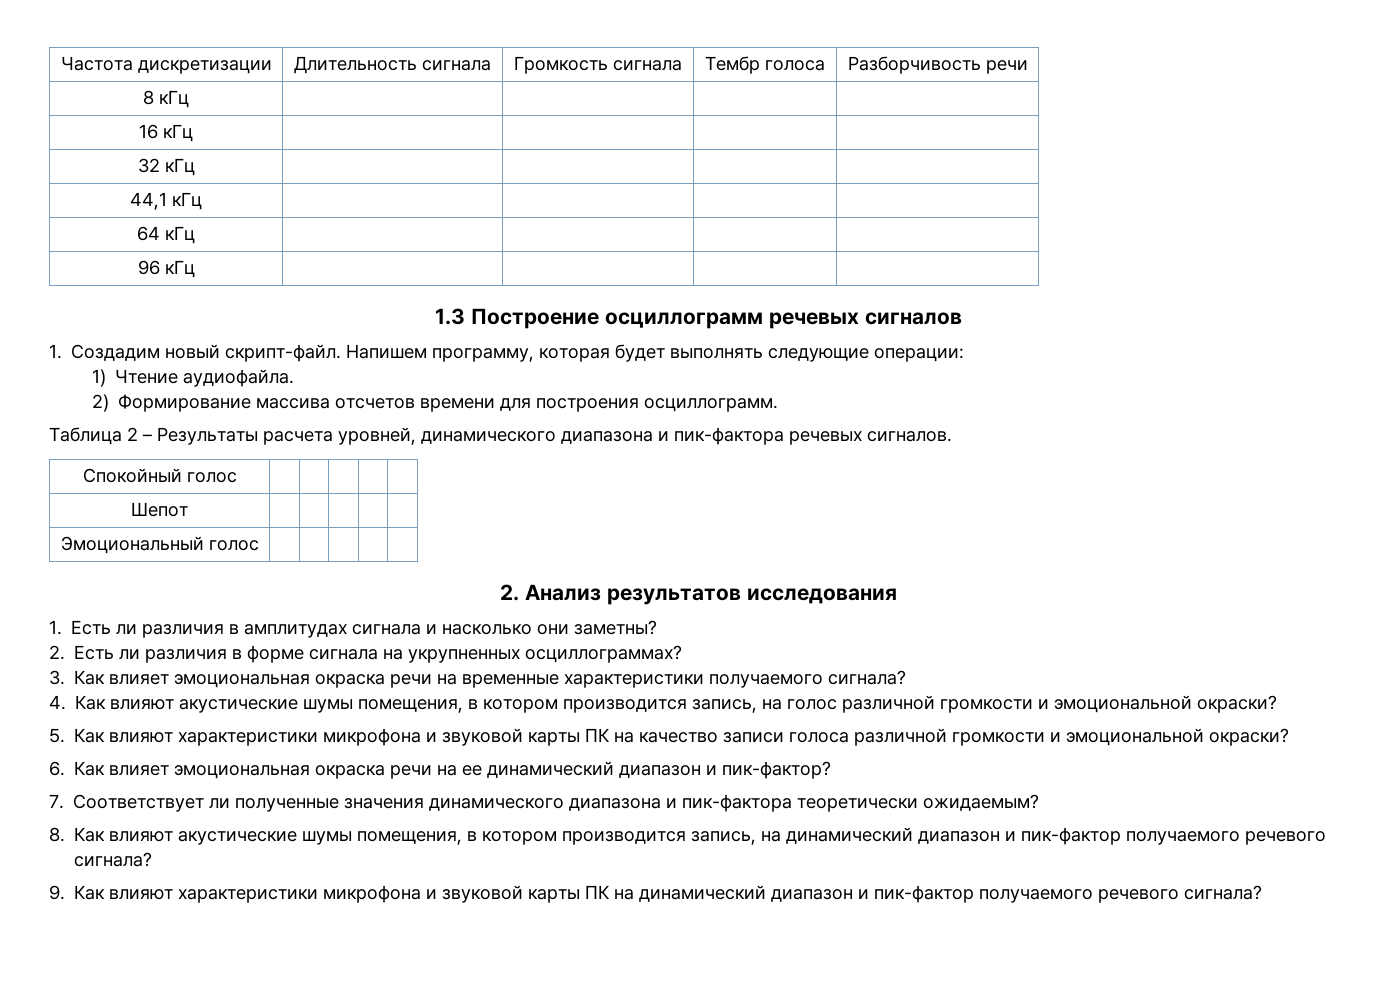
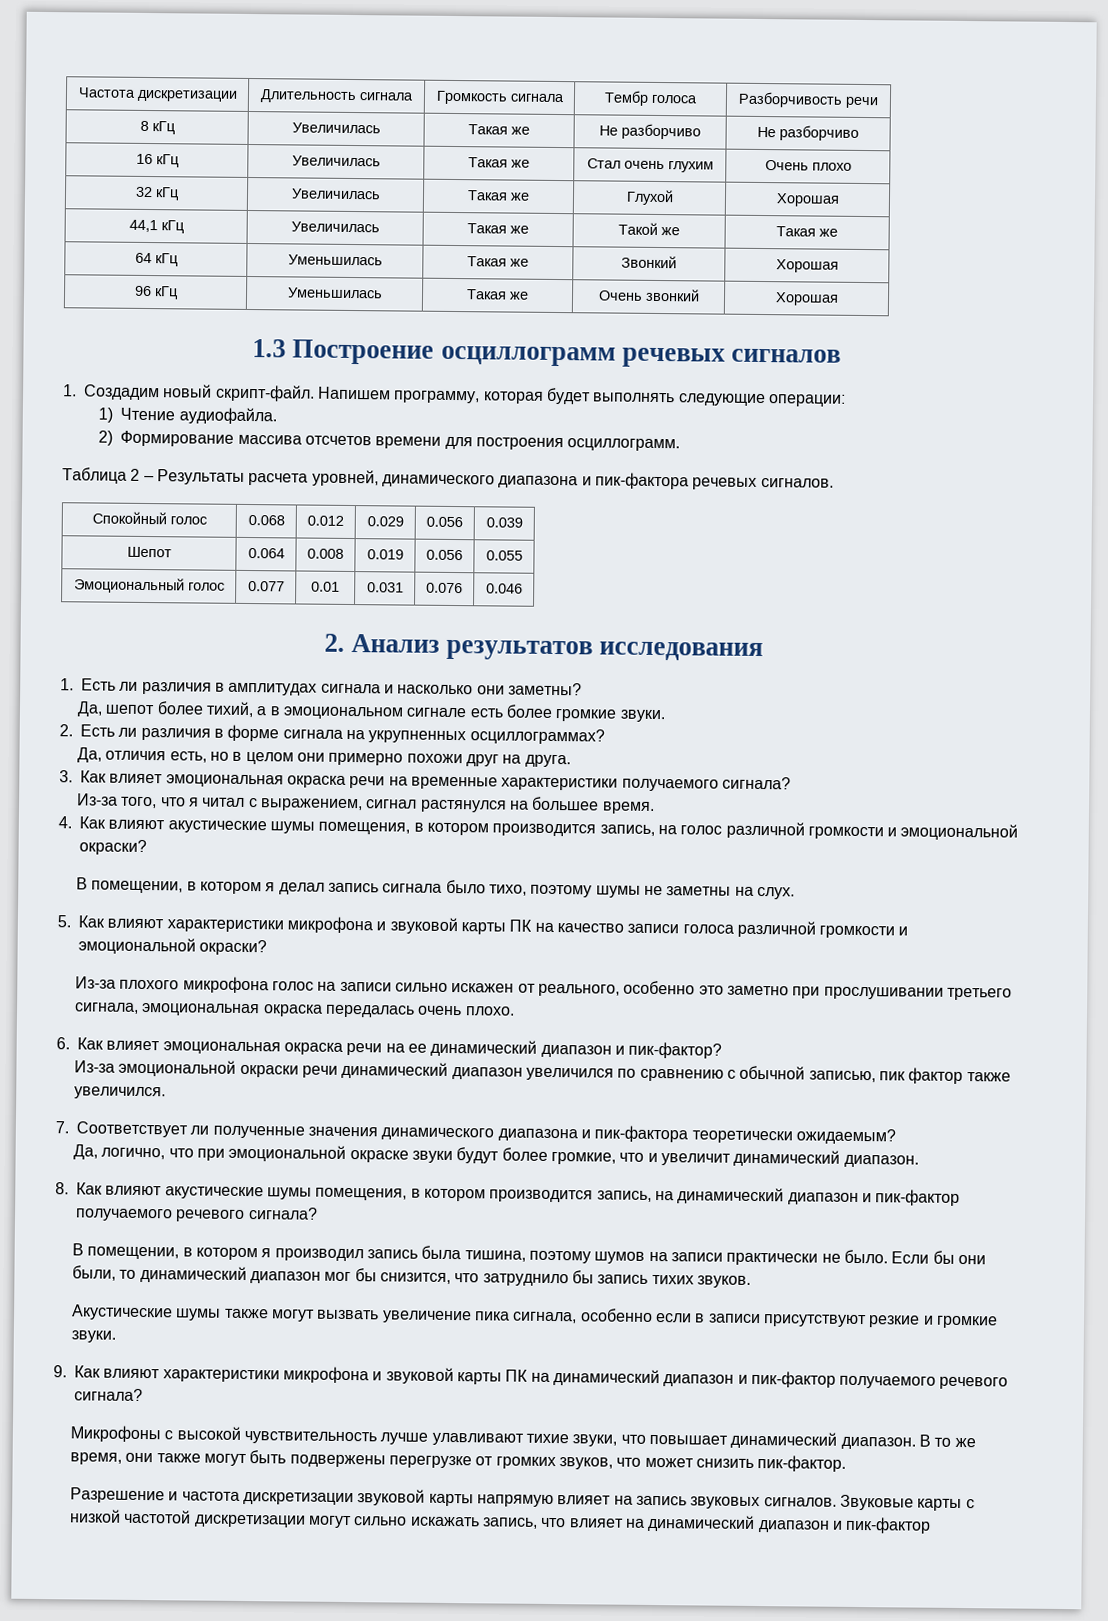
[139,124,193,142] [137,158,195,176] [130,192,202,210] [137,226,195,244] [137,260,195,278] | | | // 16 кГц | | | | // 32 кГц | | | | // 44,1 кГц | | | | // 64 кГц | | | | // 96 кГц | | | | -> [291,122,381,134] [468,124,530,135] [599,123,701,140] [757,125,859,141] [135,153,179,168] [291,155,381,167] [468,157,530,168] [586,158,714,173] [764,160,852,171] [134,186,179,201] [290,188,381,200] [467,190,530,201] [625,189,674,206] [775,193,840,207] [128,219,184,234] [290,221,380,233] [467,223,529,234] [618,222,680,236] [776,226,838,237] [134,252,178,267] [287,254,383,266] [467,256,529,267] [621,255,677,269] [775,259,839,273] [134,285,178,300] [287,287,383,299] [466,289,529,300] [597,288,700,302] [774,292,839,306] Увеличилась | Такая же | Не разборчиво | Не разборчиво // 16 кГц | Увеличилась | Такая же | Стал очень глухим | Очень плохо // 32 кГц | Увеличилась | Такая же | Глухой | Хорошая // 44,1 кГц | Увеличилась | Такая же | Такой же | Такая же // 64 кГц | Уменьшилась | Такая же | Звонкий | Хорошая // 96 кГц | Уменьшилась | Такая же | Очень звонкий | Хорошая
[131,502,188,517] [60,536,259,554] | | | | // Шепот | | | | | // Эмоциональный голос | | | | | -> [247,514,285,526] [307,515,344,526] [366,516,404,527] [426,516,463,528] [485,517,523,528] [126,546,172,558] [247,547,285,559] [307,548,344,559] [366,549,404,560] [426,549,463,561] [485,550,523,561] [73,577,225,594] [247,580,285,592] [311,581,340,592] [366,582,404,593] [426,582,463,594] [485,583,523,594] 0.068 | 0.012 | 0.029 | 0.056 | 0.039 // Шепот | 0.064 | 0.008 | 0.019 | 0.056 | 0.055 // Эмоциональный голос | 0.077 | 0.01 | 0.031 | 0.076 | 0.046
(658, 627) none -> [77,701,665,723] // Да, шепот более тихий, а в эмоциональном сигнале есть более громкие звуки.
(683, 654) none -> [77,747,571,768] // Да, отличия есть, но в целом они примерно похожи друг на друга.
(907, 677) none -> [77,793,655,814] // Из-за того, что я читал с выражением, сигнал растянулся на большее время.
(1278, 704) none -> [76,877,795,900] // В помещении, в котором я делал запись сигнала было тихо, поэтому шумы не заметны на слух.
(1290, 737) none -> [75,976,1012,1001] [74,1002,515,1018] // Из-за плохого микрофона голос на записи сильно искажен от реального, особенно это заметно при прослушивании третьего сигнала, эмоциональная окраска передалась очень плохо.
(832, 770) none -> [74,1059,1011,1085] [74,1086,167,1100] // Из-за эмоциональной окраски речи динамический диапазон увеличился по сравнению с обычной записью, пик фактор также увеличился.
(1040, 802) none -> [73,1144,919,1168] // Да, логично, что при эмоциональной окраске звуки будут более громкие, что и увеличит динамический диапазон.
(153, 859) none -> [72,1243,986,1266] [72,1265,752,1288] [72,1304,998,1329] [71,1330,117,1343] // В помещении, в котором я производил запись была тишина, поэтому шумов на записи практически не было. Если бы они были, то динамический диапазон мог бы снизится, что затруднило бы запись тихих звуков. // Акустические шумы также могут вызвать увеличение пика сигнала, особенно если в записи присутствуют резкие и громкие звуки.
(1263, 892) none -> [70,1425,976,1450] [70,1450,847,1472] [70,1487,975,1512] [70,1509,932,1534] // Микрофоны с высокой чувствительность лучше улавливают тихие звуки, что повышает динамический диапазон. В то же время, они также могут быть подвержены перегрузке от громких звуков, что может снизить пик-фактор. // Разрешение и частота дискретизации звуковой карты напрямую влияет на запись звуковых сигналов. Звуковые карты с низкой частотой дискретизации могут сильно искажать запись, что влияет на динамический диапазон и пик-фактор

